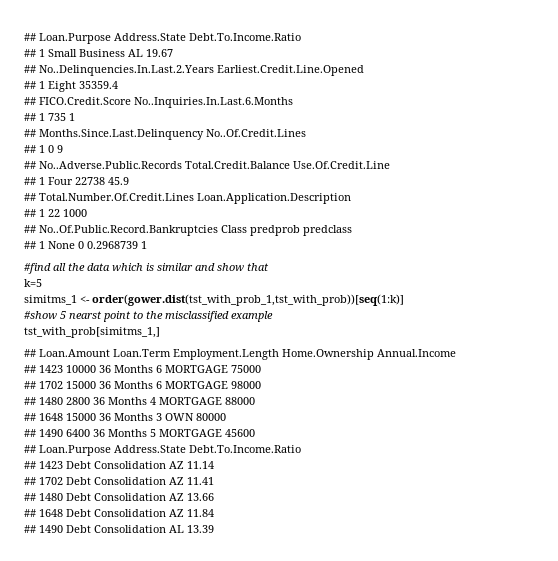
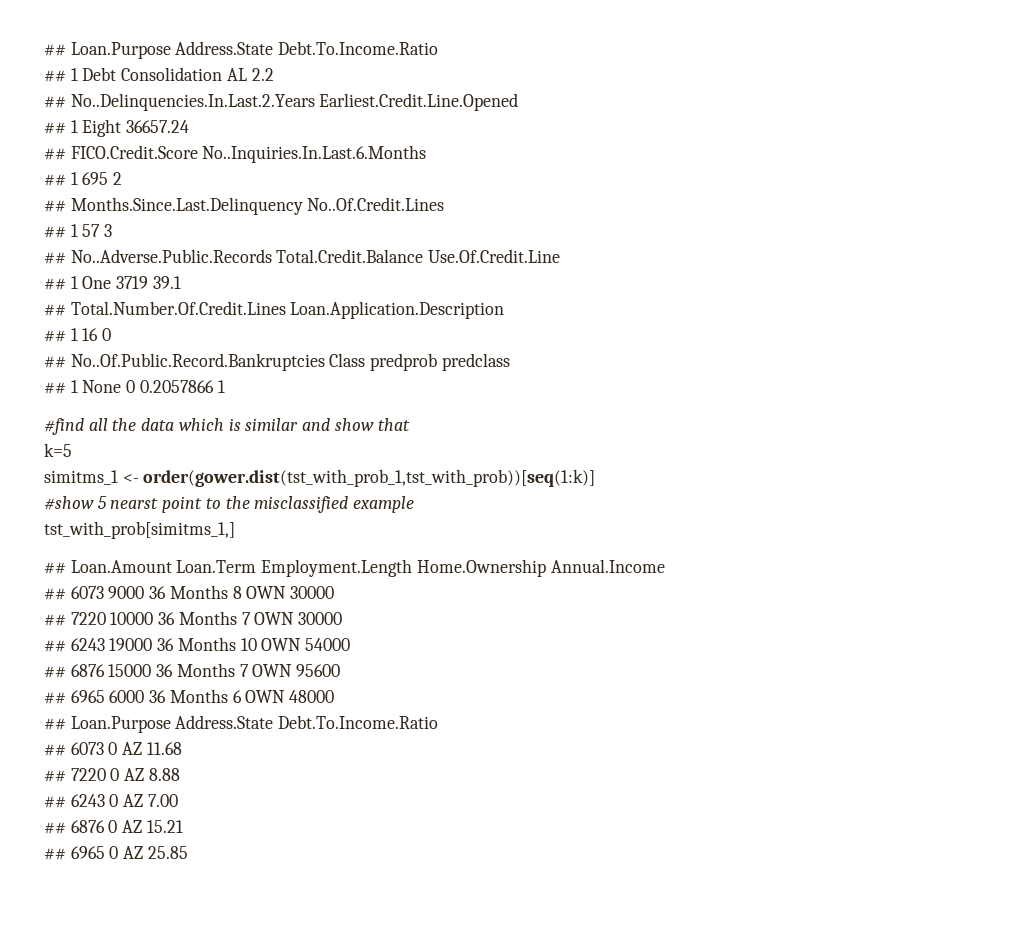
[48,49,173,57] Small Business AL 19.67 -> [82,67,274,81] Debt Consolidation AL 2.2
[79,81,118,89] 35359.4 -> [126,120,190,133] 36657.24
[48,113,75,121] 735 1 -> [82,172,123,185] 695 2
[48,145,63,153] 0 9 -> [82,224,113,237] 57 3
[48,177,129,185] Four 22738 45.9 -> [82,276,181,289] One 3719 39.1
[48,209,87,217] 22 1000 -> [82,328,112,341] 16 0
[87,241,138,249] 0.2968739 -> [139,380,214,393] 0.2057866
[39,365,261,373] [24,381,261,389] [24,397,255,405] [24,413,226,421] [24,429,255,437] [24,445,301,456] [24,461,214,469] [24,477,214,485] [24,493,214,501] [24,509,214,517] [24,525,214,533] 1423 10000 36 Months 6 MORTGAGE 75000 // ## 1702 15000 36 Months 6 MORTGAGE 98000 // ## 1480 2800 36 Months 4 MORTGAGE 88000 // ## 1648 15000 36 Months 3 OWN 80000 // ## 1490 6400 36 Months 5 MORTGAGE 45600 // ## Loan.Purpose Address.State Debt.To.Income.Ratio // ## 1423 Debt Consolidation AZ 11.14 // ## 1702 Debt Consolidation AZ 11.41 // ## 1480 Debt Consolidation AZ 13.66 // ## 1648 Debt Consolidation AZ 11.84 // ## 1490 Debt Consolidation AL 13.39 -> [70,585,335,599] [44,611,343,626] [44,637,351,652] [44,663,341,678] [44,689,335,704] [44,715,439,733] [44,742,182,756] [44,768,180,782] [44,794,178,808] [44,820,183,834] [44,846,188,860] 6073 9000 36 Months 8 OWN 30000 // ## 7220 10000 36 Months 7 OWN 30000 // ## 6243 19000 36 Months 10 OWN 54000 // ## 6876 15000 36 Months 7 OWN 95600 // ## 6965 6000 36 Months 6 OWN 48000 // ## Loan.Purpose Address.State Debt.To.Income.Ratio // ## 6073 0 AZ 11.68 // ## 7220 0 AZ 8.88 // ## 6243 0 AZ 7.00 // ## 6876 0 AZ 15.21 // ## 6965 0 AZ 25.85

